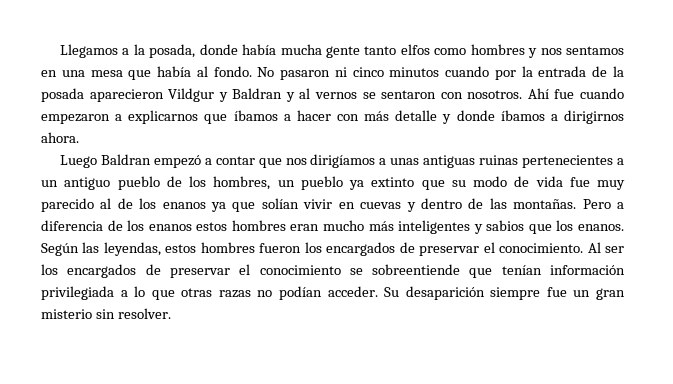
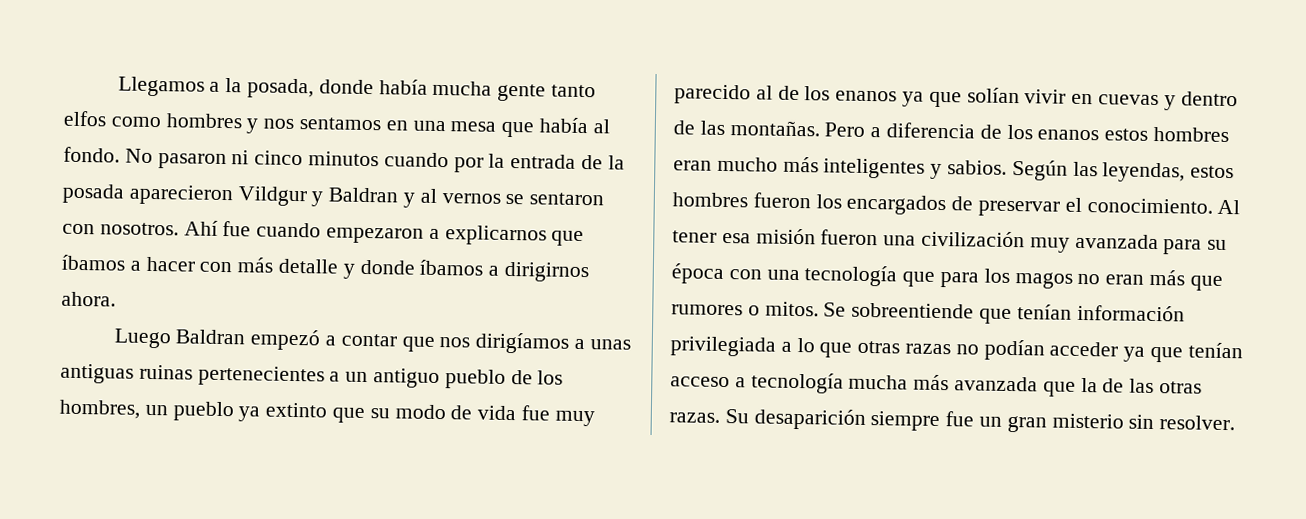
[486,220,624,234] sabios que los enanos. -> [947,160,1008,175] sabios.
[605,246,624,253] [41,264,363,278] ser los encargados de preservar el conocimiento se -> [672,228,1228,255] [671,263,1223,291] [671,301,847,317] tener esa misión fueron una civilización muy avanzada para su época con una tecnología que para los magos no eran más que rumores o mitos. Se
[327,286,378,297] acceder. -> [1049,341,1243,363] [670,372,1203,397] [669,412,720,423] acceder ya que tenían acceso a tecnología mucha más avanzada que la de las otras razas.

